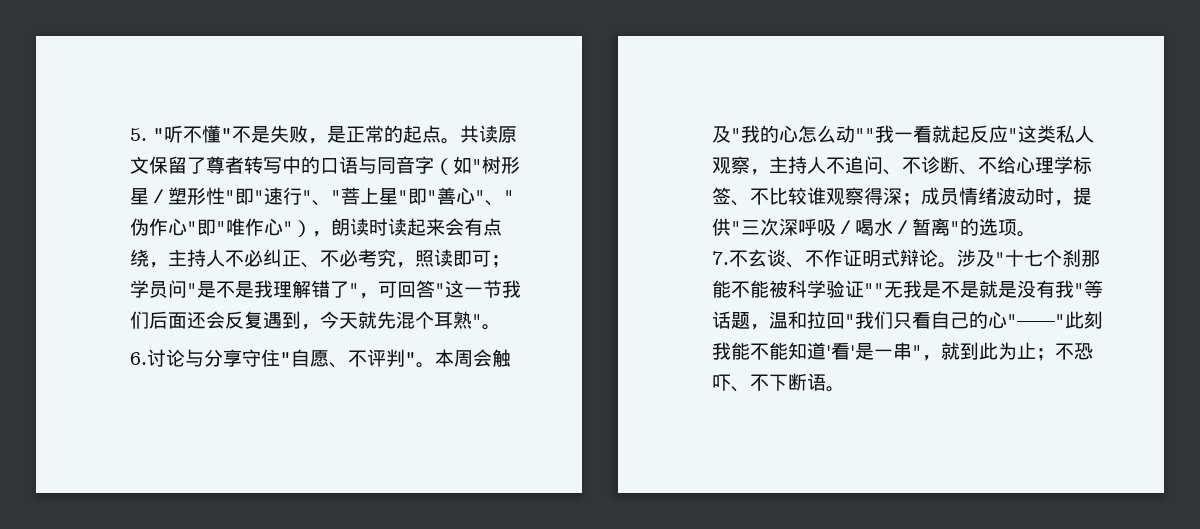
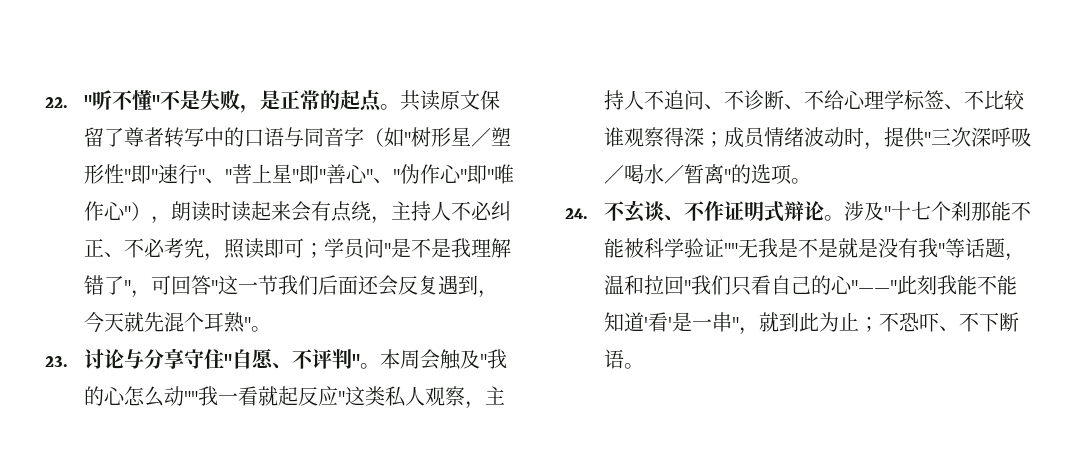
[130,128,147,141] 5. -> [45,97,68,108] 22.
[130,352,147,365] 6. -> [45,356,68,367] 23.
[712,251,729,265] 7. -> [565,208,588,219] 24.

